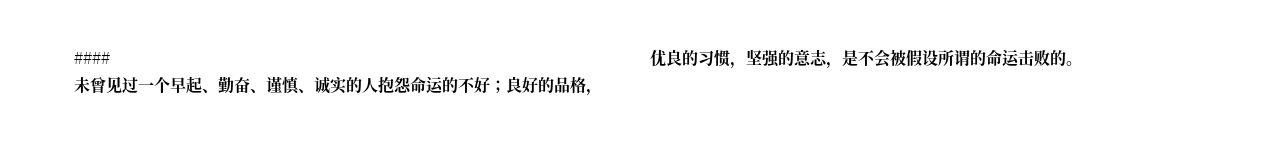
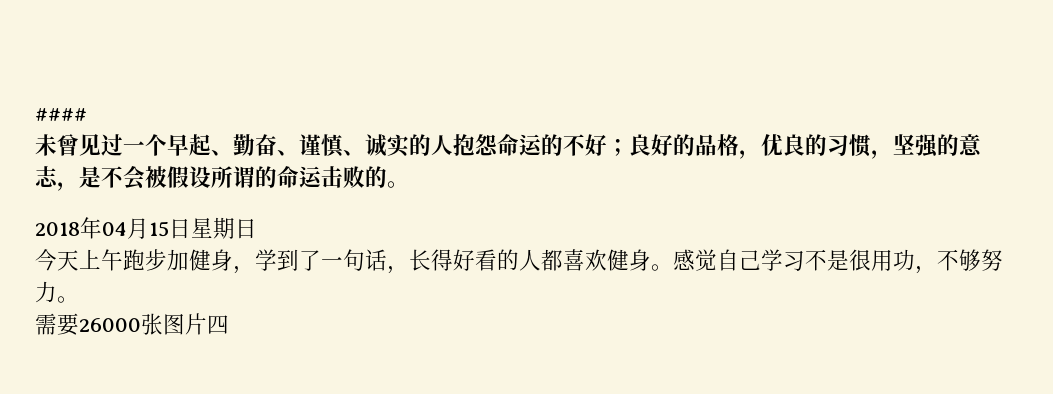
(1082, 63) none -> [35,217,257,239] [35,249,1003,274] [35,281,79,303] [35,313,229,336] // 2018年04月15日星期日 // 今天上午跑步加健身，学到了一句话，长得好看的人都喜欢健身。感觉自己学习不是很用功，不够努力。 // 需要26000张图片四

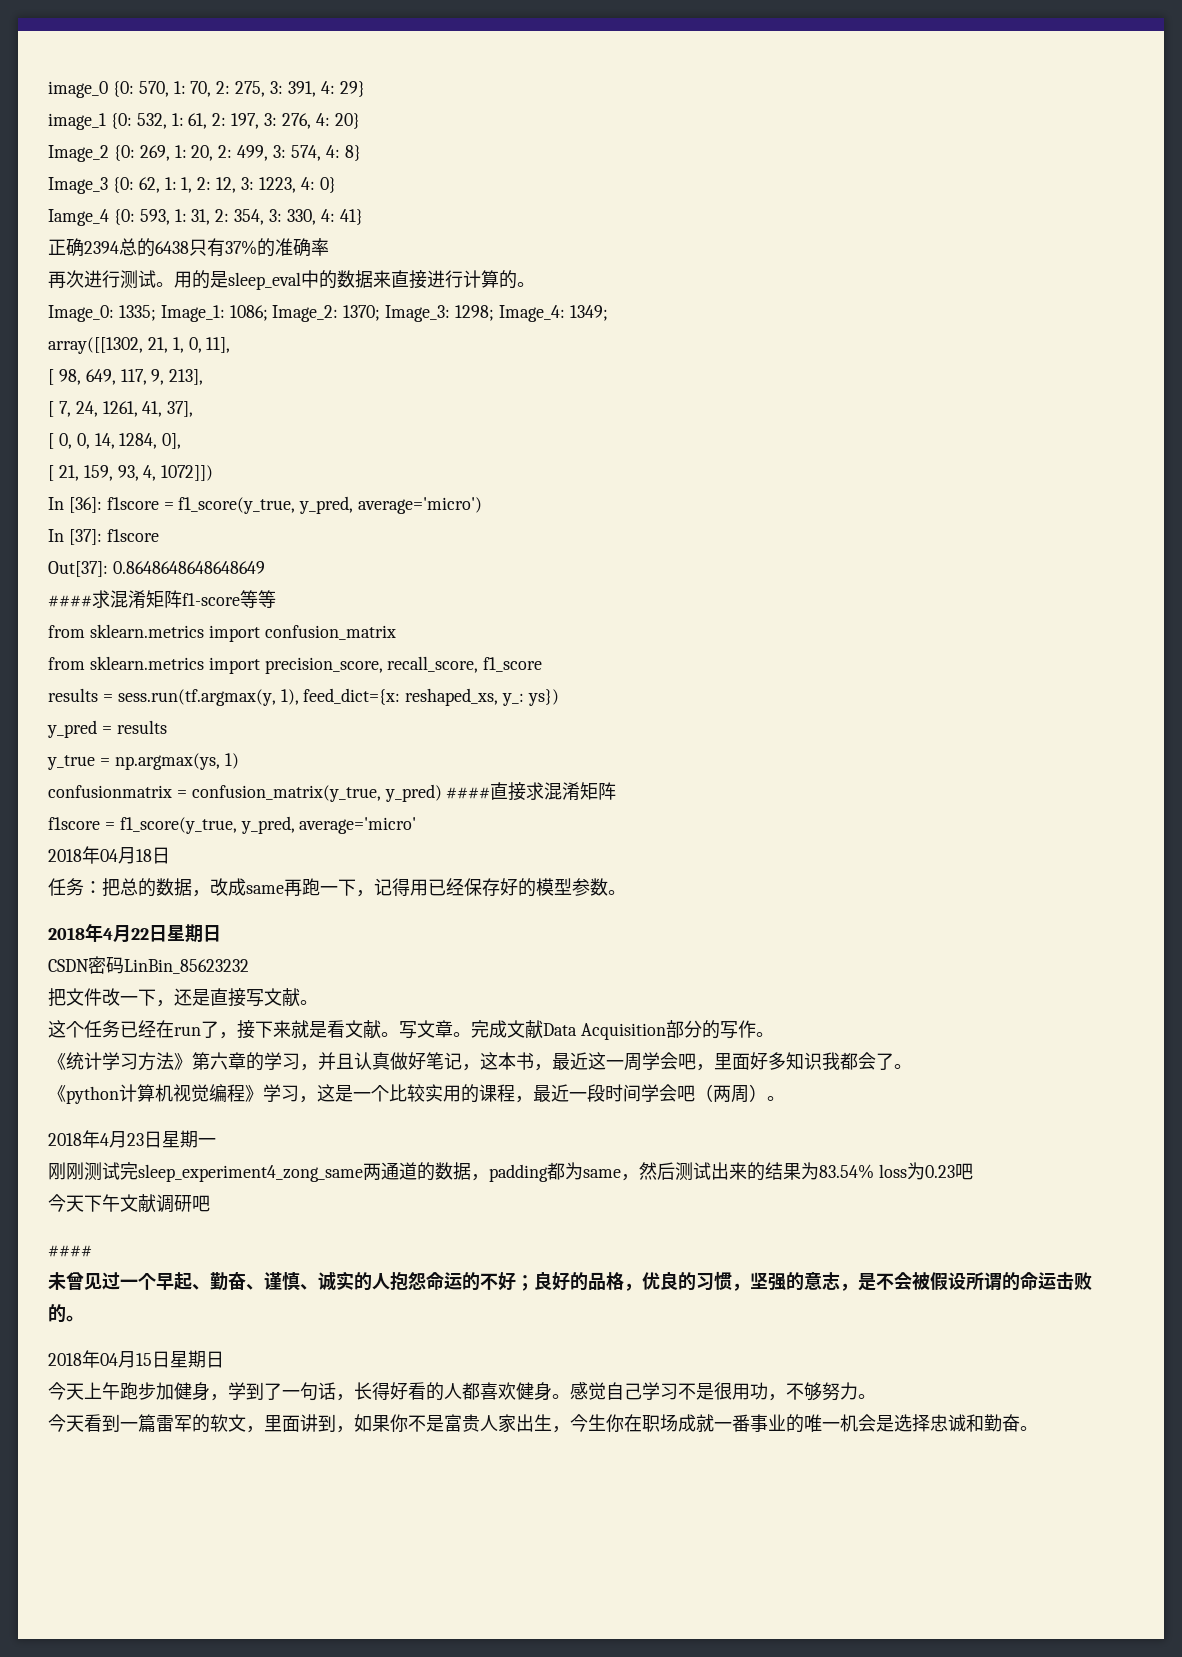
(35, 114) none -> [48,81,365,98] [48,113,360,130] [48,145,361,162] [48,177,336,194] [48,209,363,226] [48,238,329,257] [48,270,535,290] [48,305,608,322] [48,337,231,354] [48,369,204,385] [48,401,194,417] [48,433,182,449] [48,465,214,481] [48,496,483,514] [48,529,159,545] [48,561,265,577] [48,590,276,609] [48,624,396,642] [48,656,543,674] [48,688,560,706] [47,720,167,738] [47,753,239,770] [48,782,617,802] [48,816,417,834] [48,846,170,864] [48,878,626,897] [48,923,221,943] [48,956,249,974] [48,988,318,1007] [48,1020,774,1040] [48,1052,912,1071] [48,1084,785,1104] [48,1130,216,1148] [48,1162,973,1182] [48,1194,210,1213] image_0 {0: 570, 1: 70, 2: 275, 3: 391, 4: 29} // image_1 {0: 532, 1: 61, 2: 197, 3: 276, 4: 20} // Image_2 {0: 269, 1: 20, 2: 499, 3: 574, 4: 8} // Image_3 {0: 62, 1: 1, 2: 12, 3: 1223, 4: 0} // Iamge_4 {0: 593, 1: 31, 2: 354, 3: 330, 4: 41} // 正确2394总的6438只有37%的准确率 // 再次进行测试。用的是sleep_eval中的数据来直接进行计算的。 // Image_0: 1335; Image_1: 1086; Image_2: 1370; Image_3: 1298; Image_4: 1349; // array([[1302, 21, 1, 0, 11], // [ 98, 649, 117, 9, 213], // [ 7, 24, 1261, 41, 37], // [ 0, 0, 14, 1284, 0], // [ 21, 159, 93, 4, 1072]]) // In [36]: f1score = f1_score(y_true, y_pred, average='micro') // In [37]: f1score // Out[37]: 0.8648648648648649 // ####求混淆矩阵f1-score等等 // from sklearn.metrics import confusion_matrix // from sklearn.metrics import precision_score, recall_score, f1_score // results = sess.run(tf.argmax(y, 1), feed_dict={x: reshaped_xs, y_: ys}) // y_pred = results // y_true = np.argmax(ys, 1) // confusionmatrix = confusion_matrix(y_true, y_pred) ####直接求混淆矩阵 // f1score = f1_score(y_true, y_pred, average='micro' // 2018年04月18日 // 任务：把总的数据，改成same再跑一下，记得用已经保存好的模型参数。 // 2018年4月22日星期日 // CSDN密码LinBin_85623232 // 把文件改一下，还是直接写文献。 // 这个任务已经在run了，接下来就是看文献。写文章。完成文献Data Acquisition部分的写作。 // 《统计学习方法》第六章的学习，并且认真做好笔记，这本书，最近这一周学会吧，里面好多知识我都会了。 // 《python计算机视觉编程》学习，这是一个比较实用的课程，最近一段时间学会吧（两周）。 // 2018年4月23日星期一 // 刚刚测试完sleep_experiment4_zong_same两通道的数据，padding都为same，然后测试出来的结果为83.54% loss为0.23吧 // 今天下午文献调研吧 //
[35,313,229,336] 需要26000张图片四 -> [48,1414,1038,1433] 今天看到一篇雷军的软文，里面讲到，如果你不是富贵人家出生，今生你在职场成就一番事业的唯一机会是选择忠诚和勤奋。

